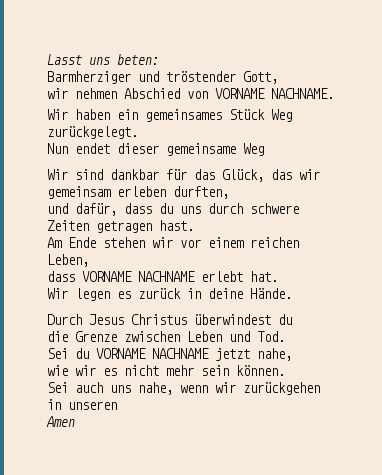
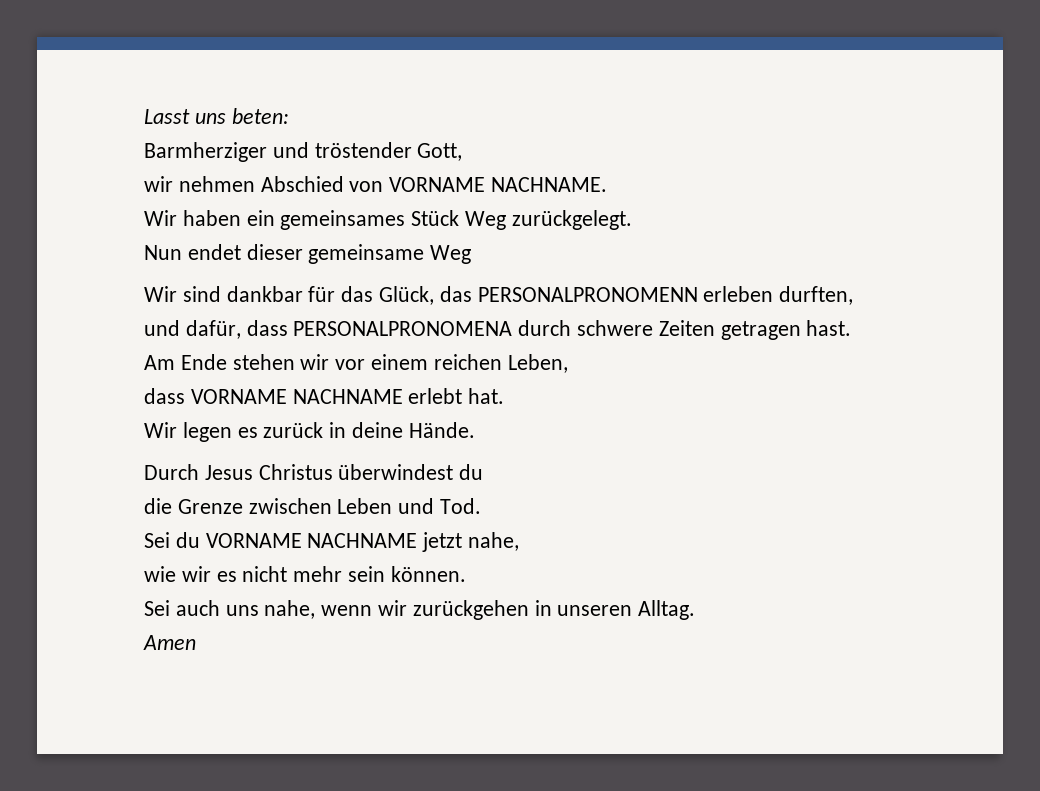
[299,169,320,180] [47,186,111,199] wir gemeinsam -> [477,287,698,302] PERSONALPRONOMENN
[159,203,201,214] du uns -> [293,321,513,336] PERSONALPRONOMENA
(117, 405) none -> [638,600,696,620] Alltag.

